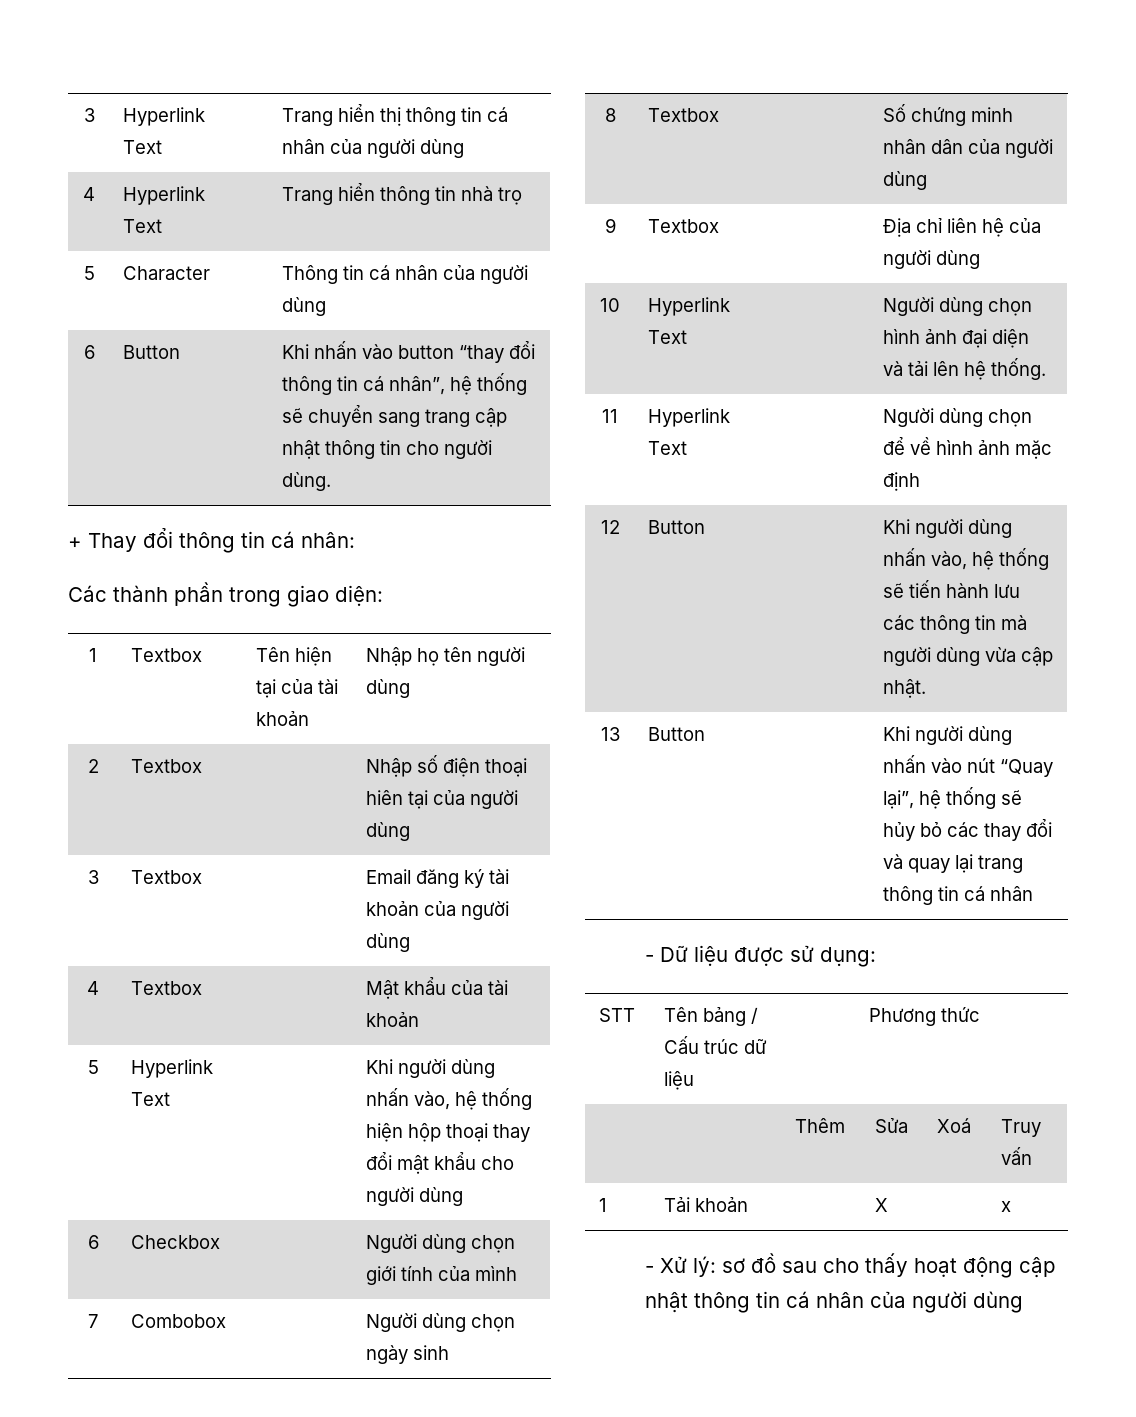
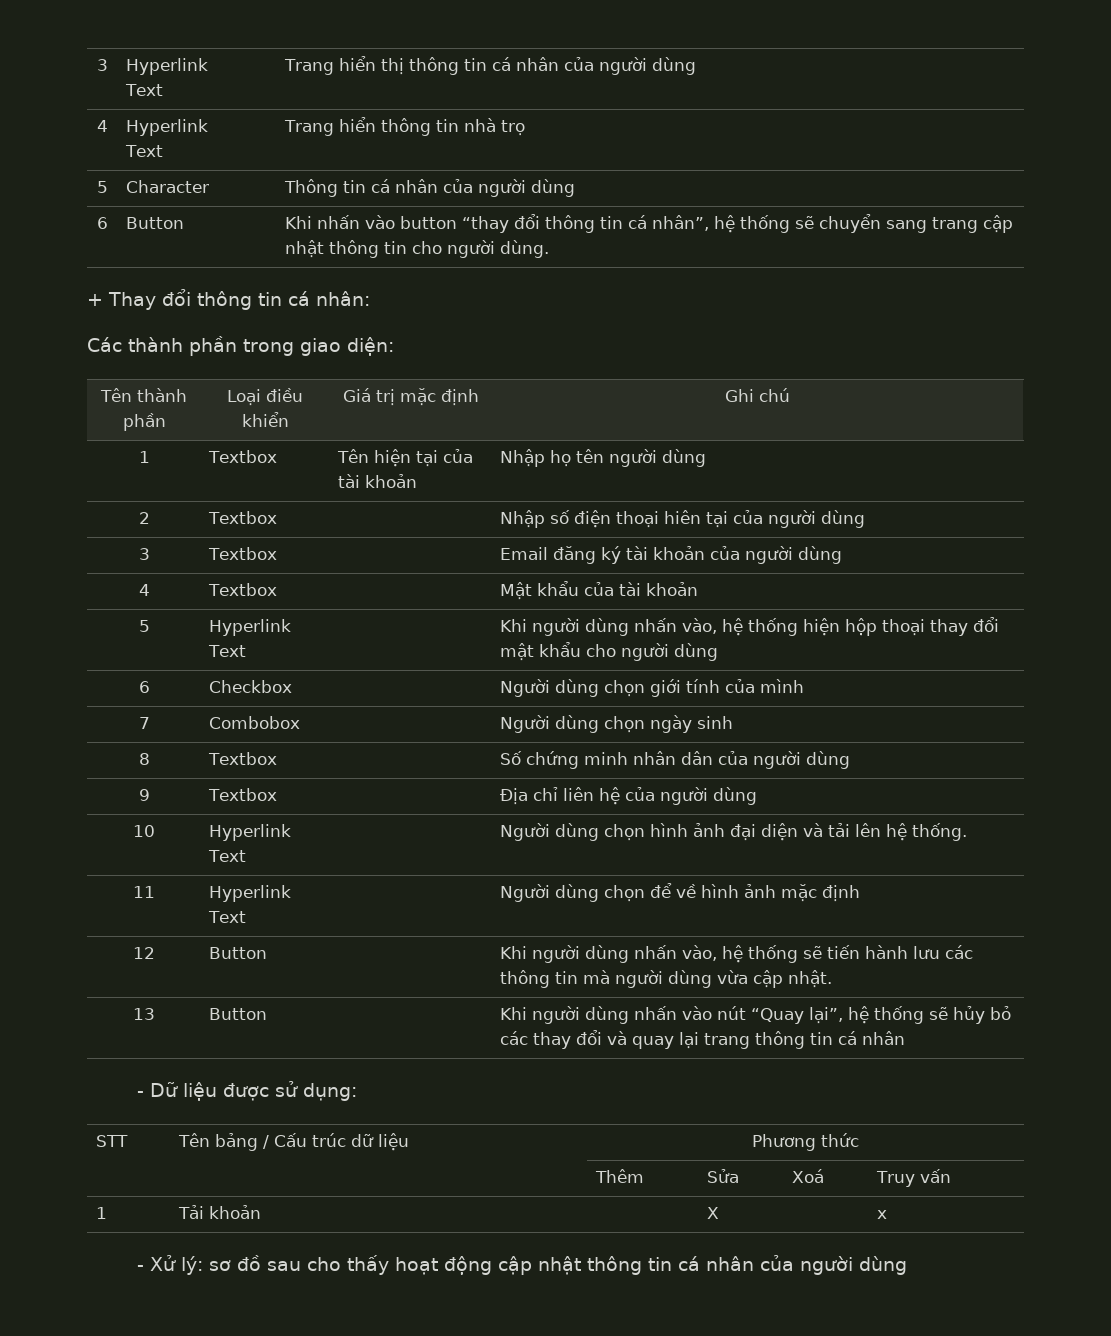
(383, 595) none -> [100,388,187,402] [122,413,166,431] [227,388,303,406] [241,412,289,427] [342,388,479,406] [725,388,790,402] // Tên thành phần | Loại điều khiển | Giá trị mặc định | Ghi chú

